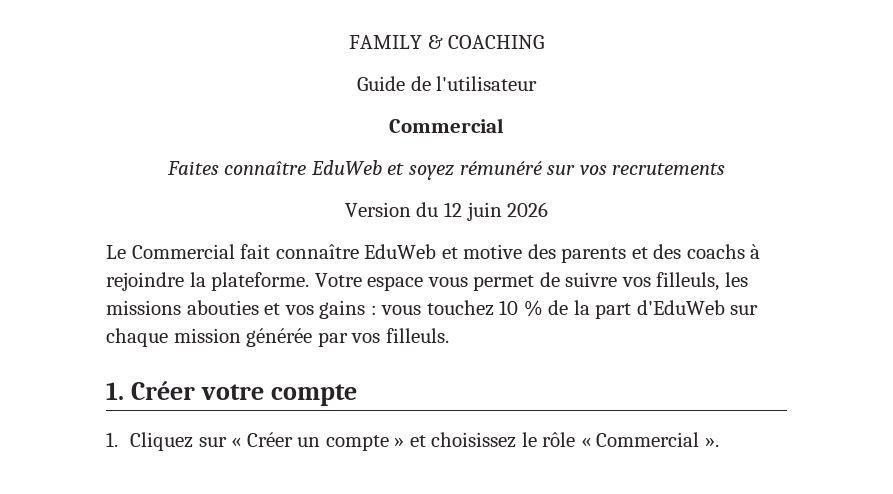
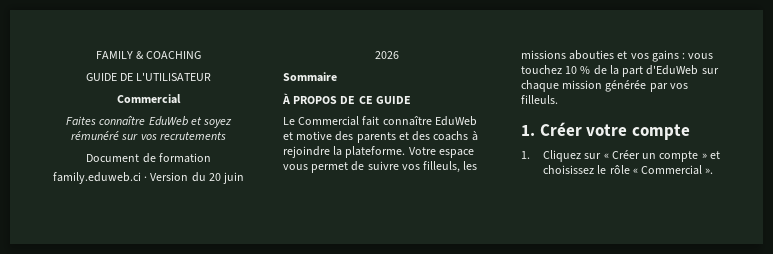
[356,76,538,91] Guide de l'utilisateur -> [85,72,212,81] GUIDE DE L'UTILISATEUR
(726, 169) none -> [86,153,211,163] [52,172,148,184] Document de formation // family.eduweb.ci ·
[444,202,463,217] 12 -> [208,173,221,181] 20
(549, 209) none -> [283,72,337,82] [282,93,411,104] // Sommaire // À PROPOS DE CE GUIDE

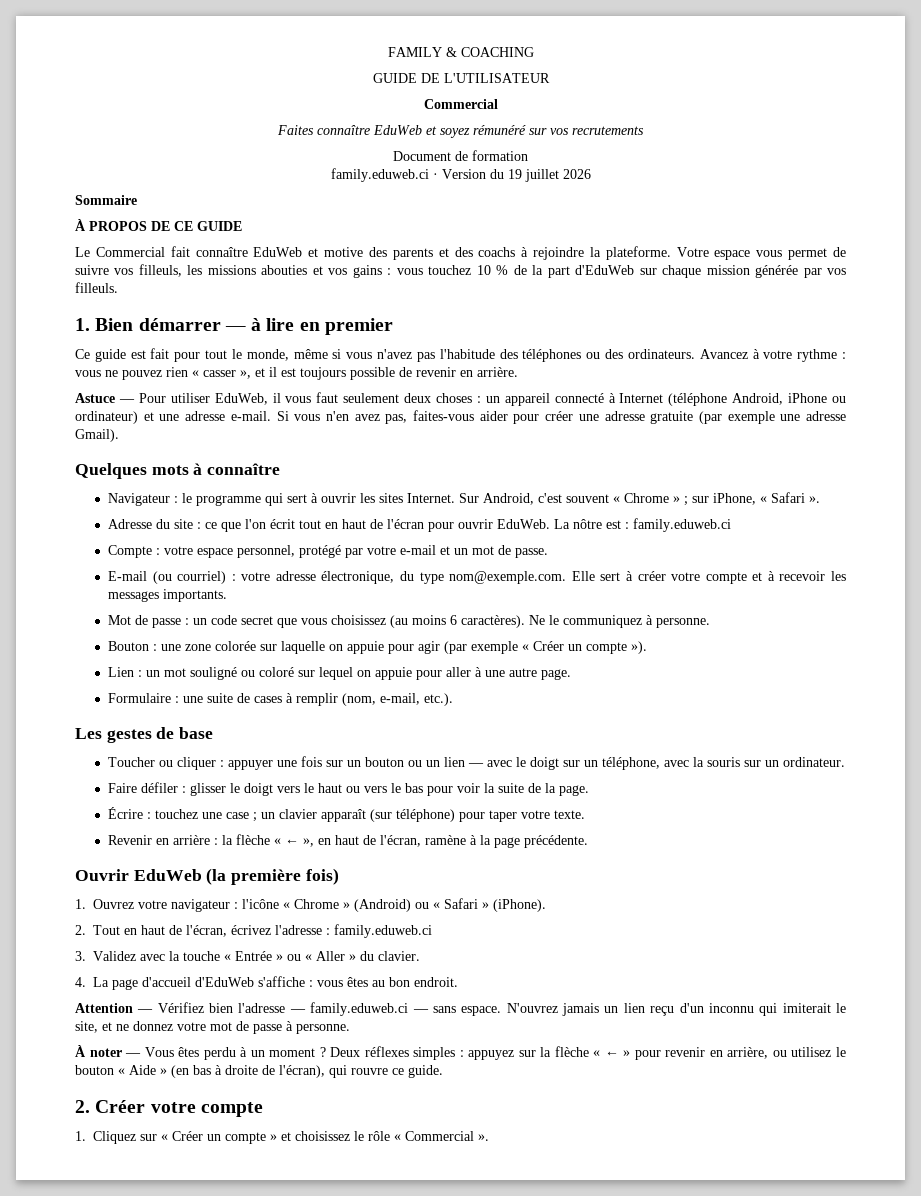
[208,172,245,184] 20 juin -> [507,169,559,182] 19 juillet
(535, 130) none -> [95,318,393,335] [75,348,847,362] [75,367,518,380] [75,392,846,406] [75,410,847,424] [75,429,119,442] [75,463,281,479] [108,492,821,506] [108,518,732,532] [108,545,549,558] [108,571,846,584] [108,589,228,602] [108,615,711,628] [108,641,648,654] [108,667,572,680] [108,693,454,706] [75,727,214,743] [108,756,846,770] [108,782,590,796] [108,807,586,822] [108,834,589,848] [75,868,339,885] [75,898,546,912] [75,924,432,938] [75,951,420,961] [75,976,458,990] [75,1002,846,1016] [75,1021,350,1034] [75,1045,846,1060] [75,1065,443,1078] [75,1100,90,1113] Bien démarrer — à lire en premier // Ce guide est fait pour tout le monde, même si vous n'avez pas l'habitude des téléphones ou des ordinateurs. Avancez à votre rythme : vous ne pouvez rien « casser », et il est toujours possible de revenir en arrière. // Astuce — Pour utiliser EduWeb, il vous faut seulement deux choses : un appareil connecté à Internet (téléphone Android, iPhone ou ordinateur) et une adresse e-mail. Si vous n'en avez pas, faites-vous aider pour créer une adresse gratuite (par exemple une adresse Gmail). // Quelques mots à connaître // Navigateur : le programme qui sert à ouvrir les sites Internet. Sur Android, c'est souvent « Chrome » ; sur iPhone, « Safari ». // Adresse du site : ce que l'on écrit tout en haut de l'écran pour ouvrir EduWeb. La nôtre est : family.eduweb.ci // Compte : votre espace personnel, protégé par votre e-mail et un mot de passe. // E-mail (ou courriel) : votre adresse électronique, du type nom@exemple.com. Elle sert à créer votre compte et à recevoir les messages importants. // Mot de passe : un code secret que vous choisissez (au moins 6 caractères). Ne le communiquez à personne. // Bouton : une zone colorée sur laquelle on appuie pour agir (par exemple « Créer un compte »). // Lien : un mot souligné ou coloré sur lequel on appuie pour aller à une autre page. // Formulaire : une suite de cases à remplir (nom, e-mail, etc.). // Les gestes de base // Toucher ou cliquer : appuyer une fois sur un bouton ou un lien — avec le doigt sur un téléphone, avec la souris sur un ordinateur. // Faire défiler : glisser le doigt vers le haut ou vers le bas pour voir la suite de la page. // Écrire : touchez une case ; un clavier apparaît (sur téléphone) pour taper votre texte. // Revenir en arrière : la flèche « ← », en haut de l'écran, ramène à la page précédente. // Ouvrir EduWeb (la première fois) // 1. Ouvrez votre navigateur : l'icône « Chrome » (Android) ou « Safari » (iPhone). // 2. Tout en haut de l'écran, écrivez l'adresse : family.eduweb.ci // 3. Validez avec la touche « Entrée » ou « Aller » du clavier. // 4. La page d'accueil d'EduWeb s'affiche : vous êtes au bon endroit. // Attention — Vérifiez bien l'adresse — family.eduweb.ci — sans espace. N'ouvrez jamais un lien reçu d'un inconnu qui imiterait le site, et ne donnez votre mot de passe à personne. // À noter — Vous êtes perdu à un moment ? Deux réflexes simples : appuyez sur la flèche « ← » pour revenir en arrière, ou utilisez le bouton « Aide » (en bas à droite de l'écran), qui rouvre ce guide. // 2.

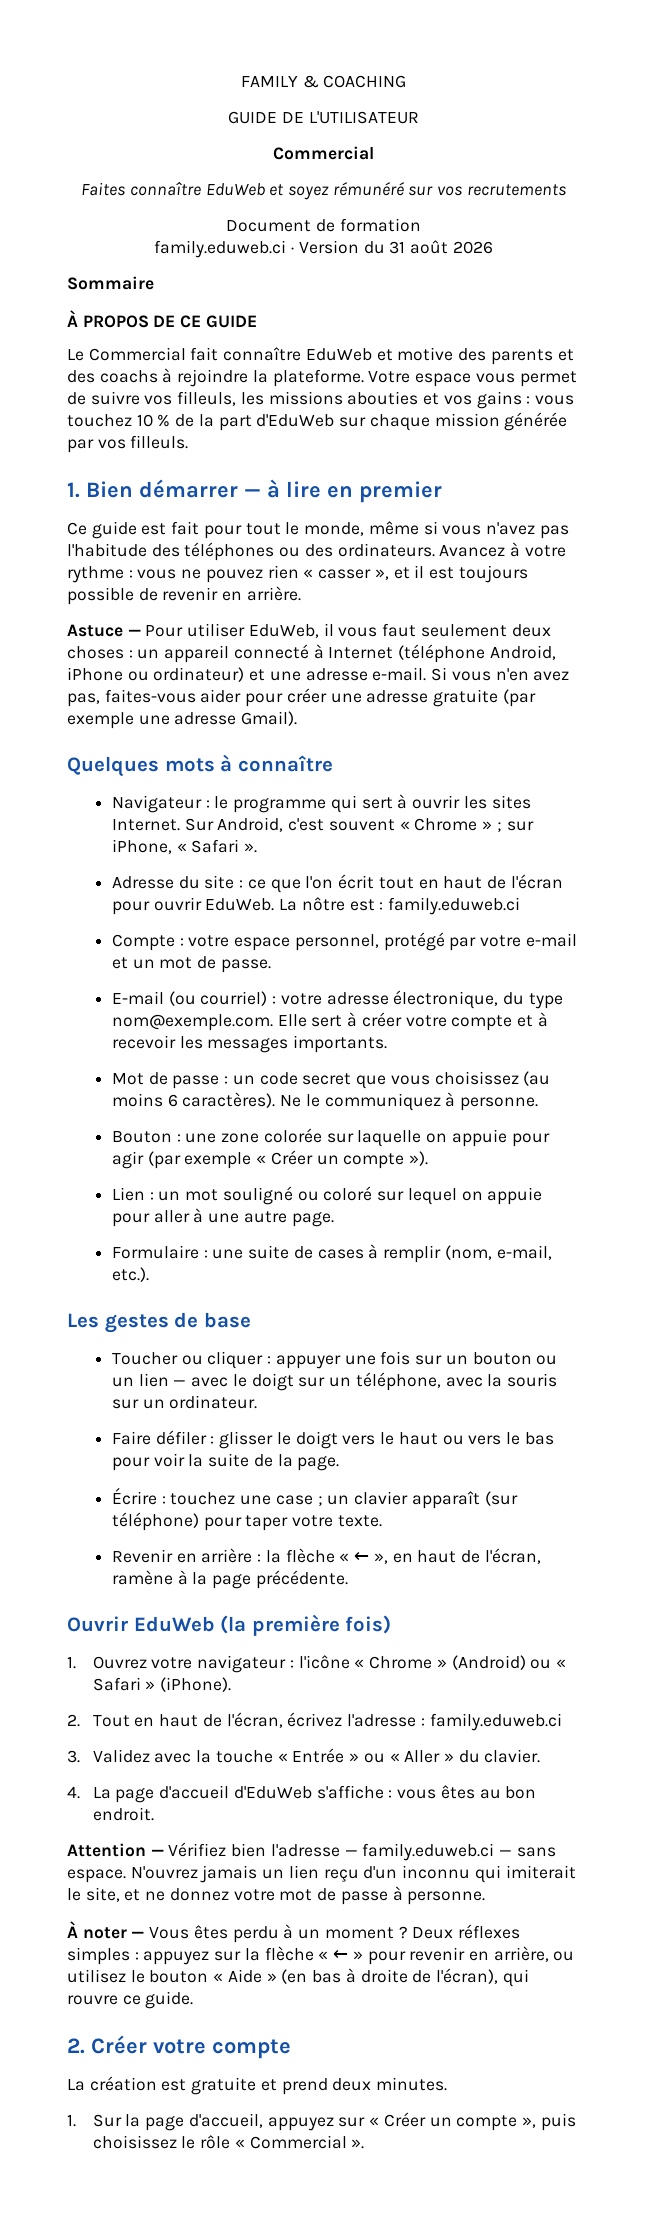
[507,169,559,182] 19 juillet -> [389,240,448,254] 31 août
[75,1131,136,1144] 1. Cliquez -> [67,2076,448,2095] [67,2113,334,2131] La création est gratuite et prend deux minutes. // 1. Sur la page d'accueil, appuyez
[270,1132,291,1141] » et -> [522,2113,576,2131] », puis

